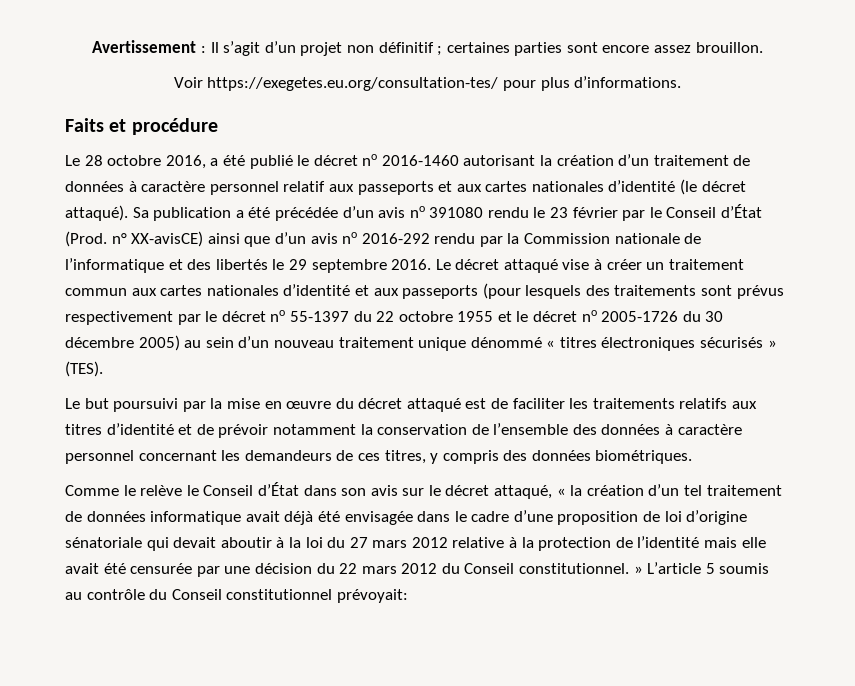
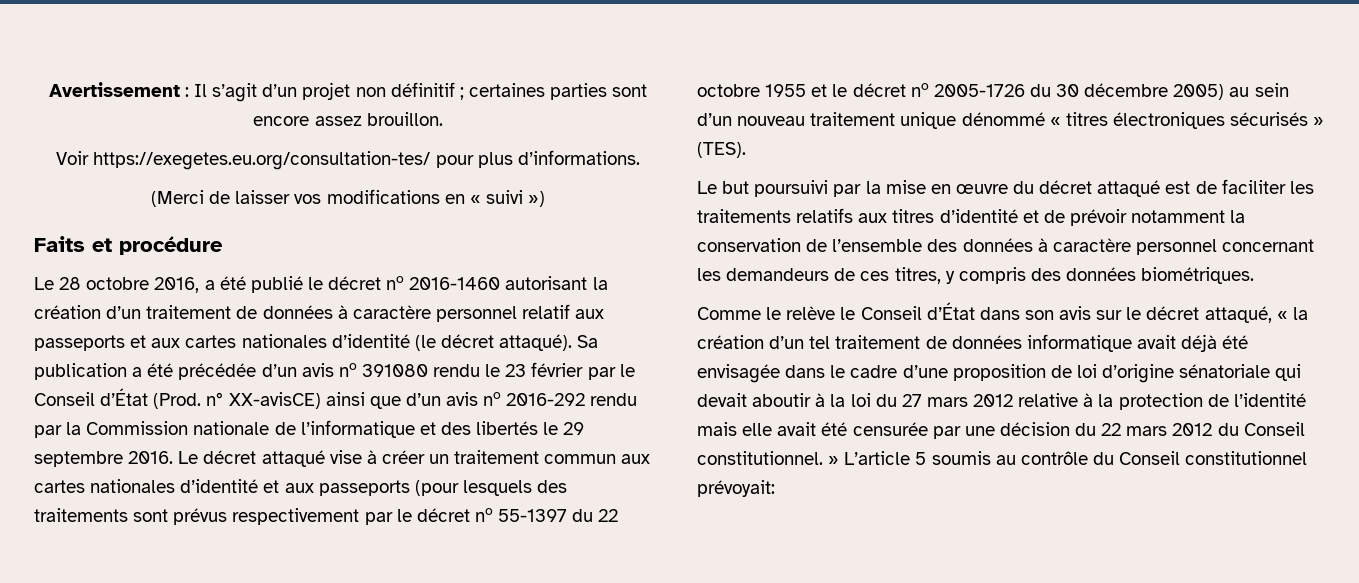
(682, 82) none -> [150,189,546,207] // (Merci de laisser vos modifications en « suivi »)

